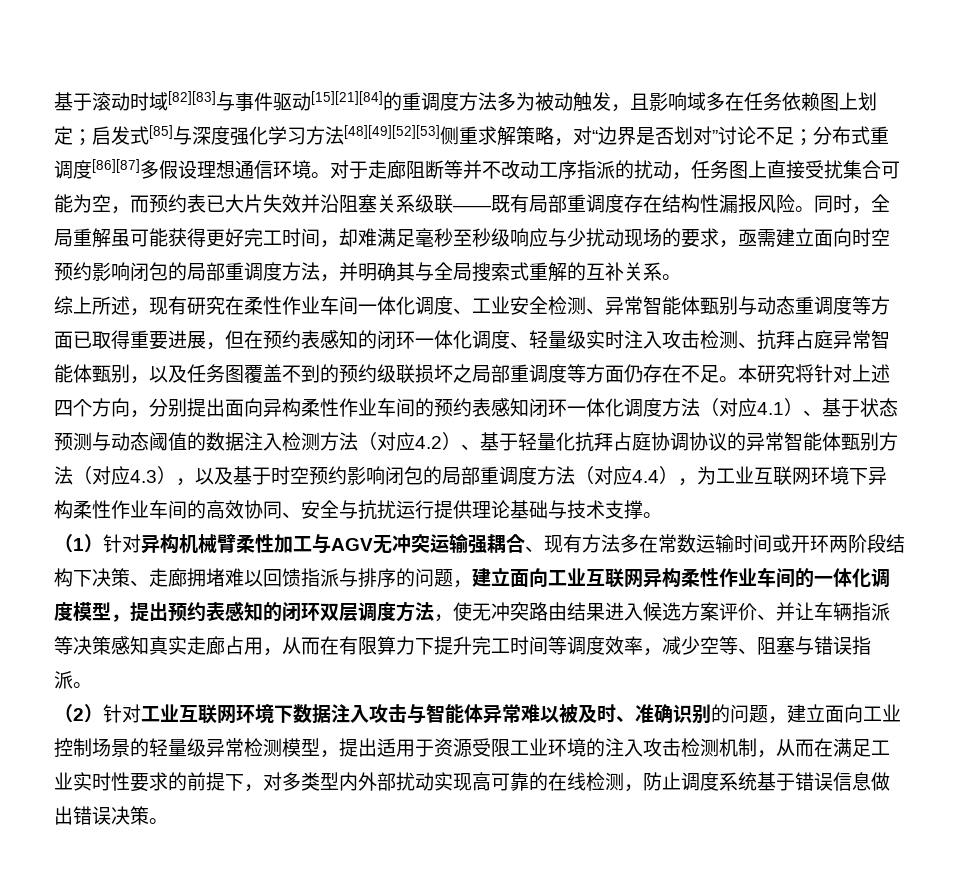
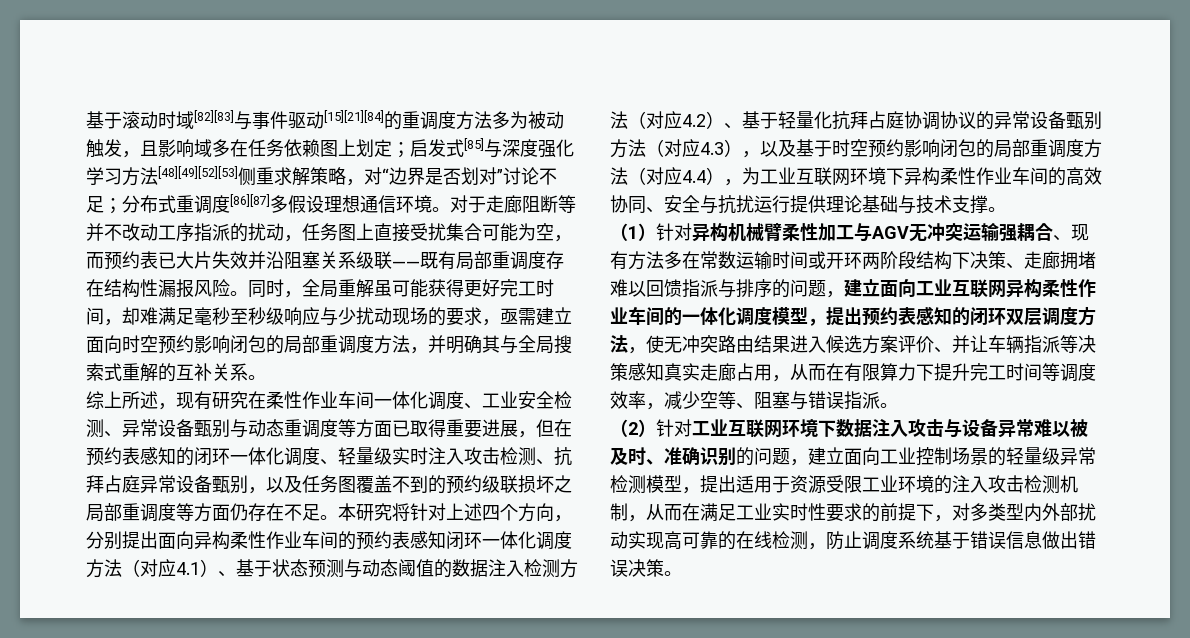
[643,296,700,315] 智能体 -> [158,419,194,437] 设备
[871,330,890,349] [54,364,92,383] 智能体 -> [176,475,212,493] 设备
[784,432,841,451] 智能体 -> [1030,111,1066,129] 设备
[426,704,483,723] 智能体 -> [962,419,998,437] 设备

